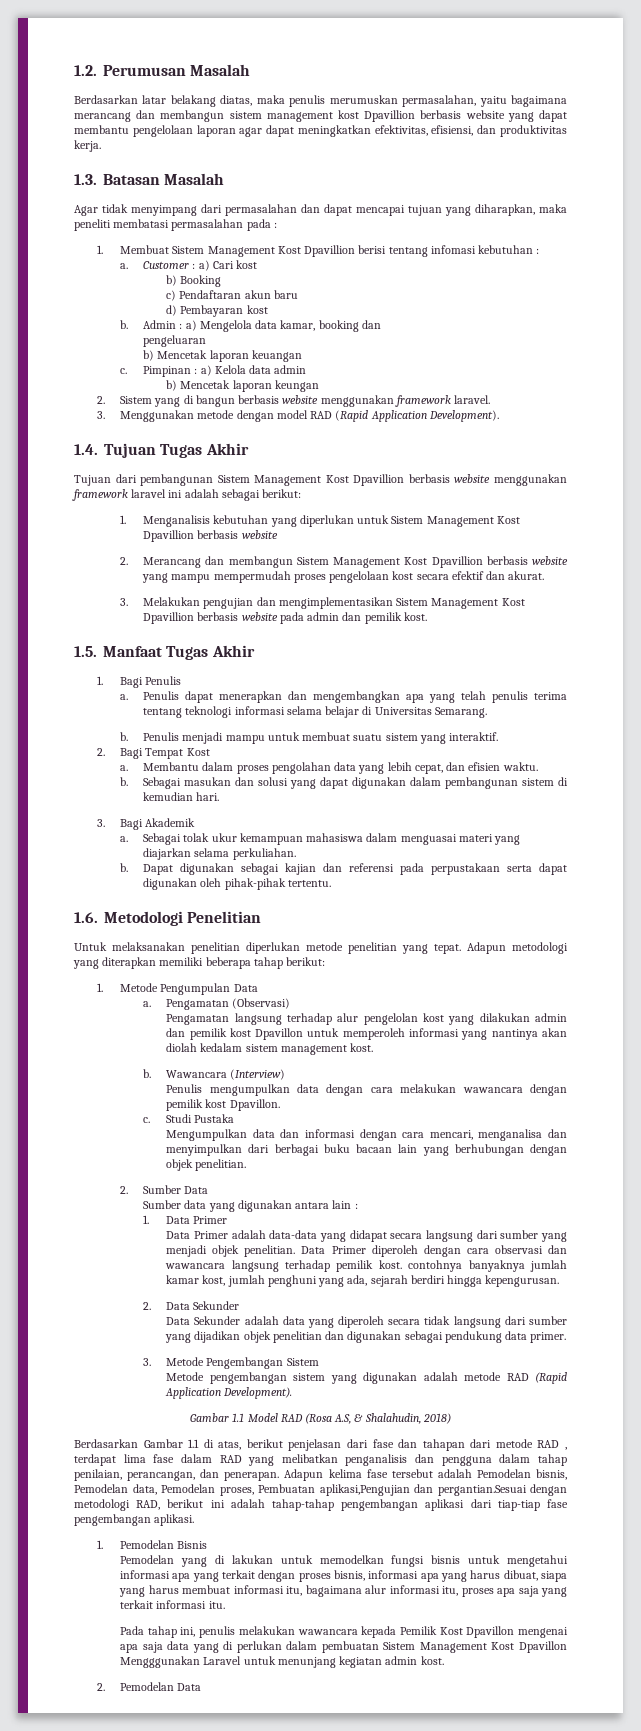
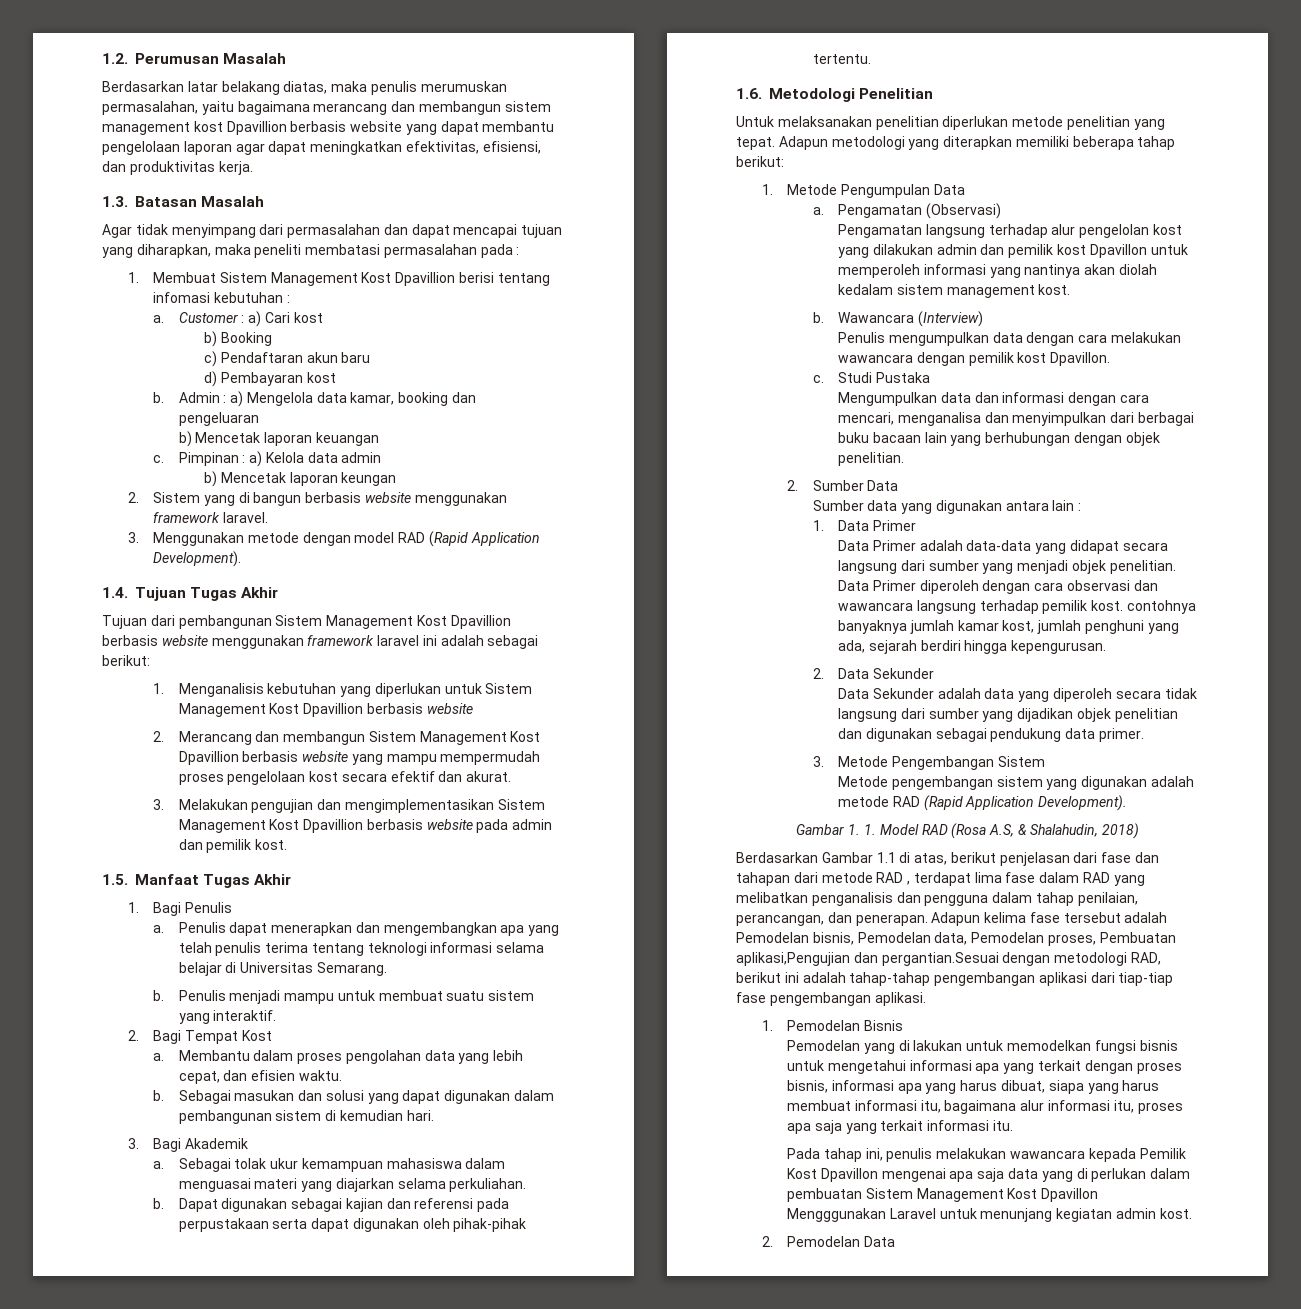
[232,1413,245,1422] 1.1 -> [848,824,877,835] 1. 1.

